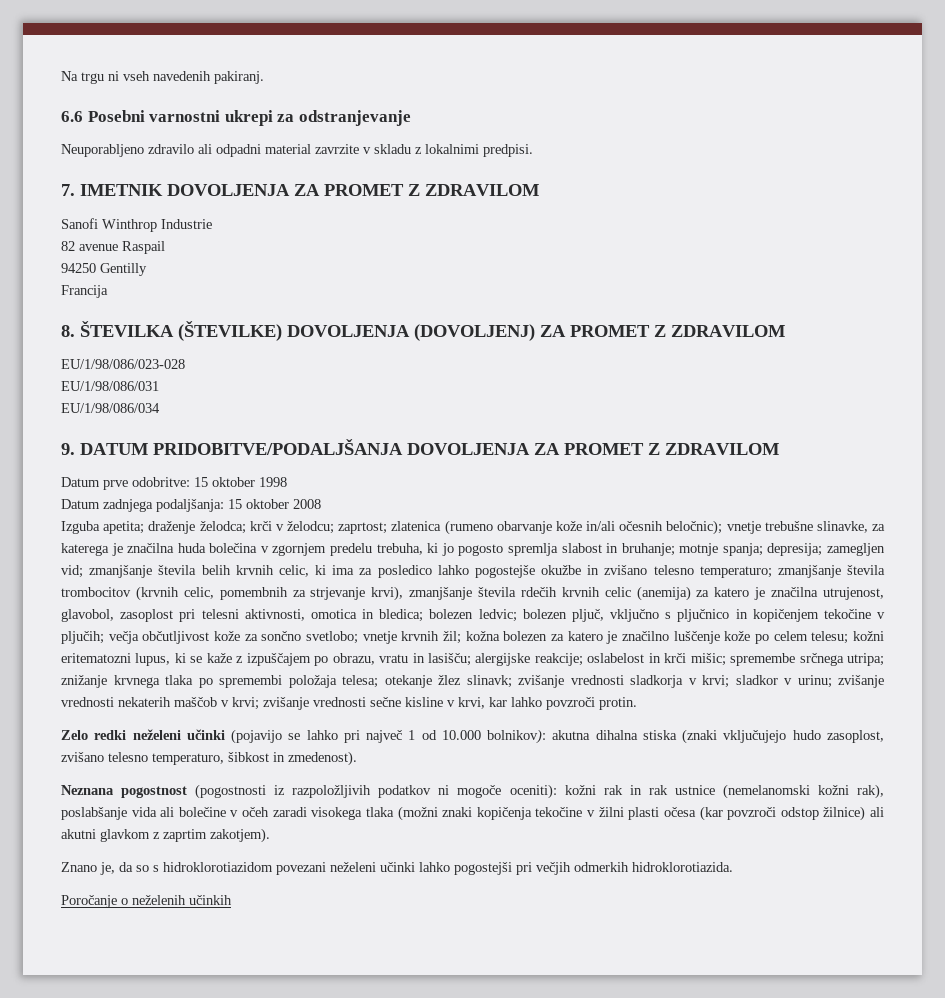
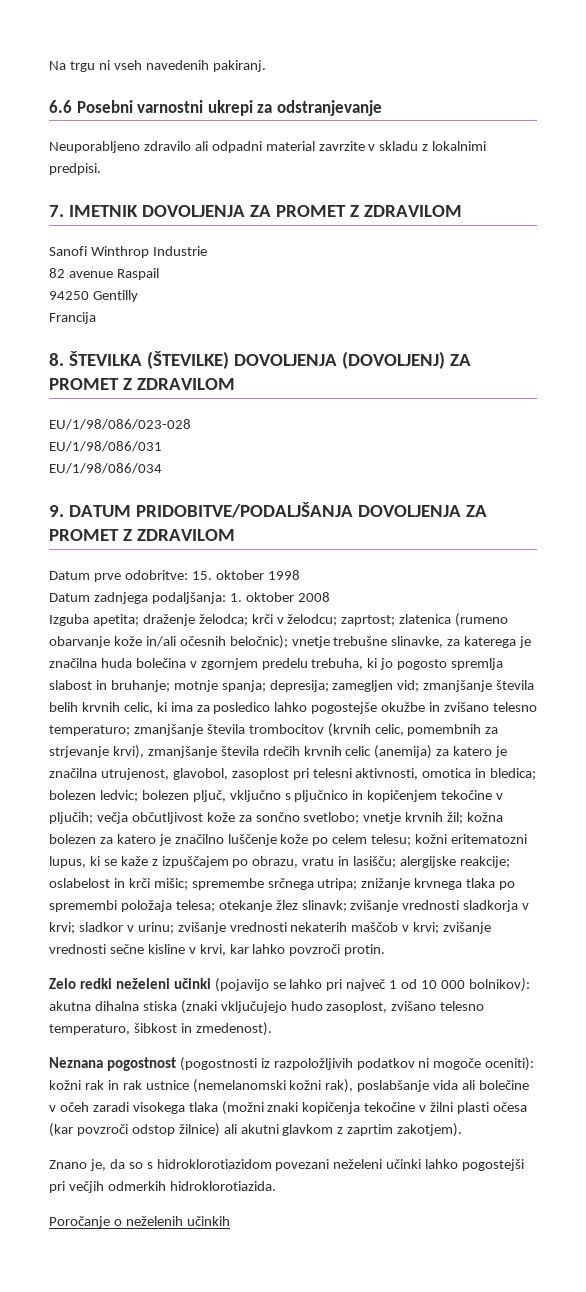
[194,477,208,487] 15 -> [191,571,212,580] 15.
[228,499,242,509] 15 -> [229,593,242,602] 1.
[441,730,481,740] 10.000 -> [421,980,465,989] 10 000

